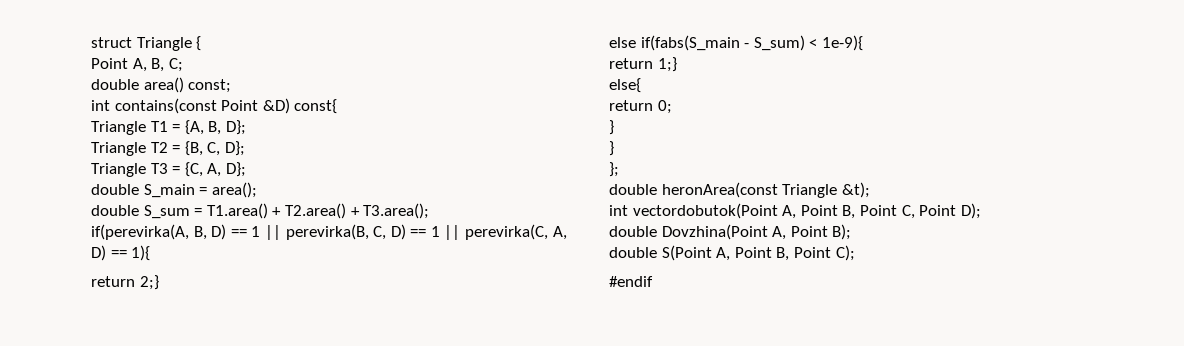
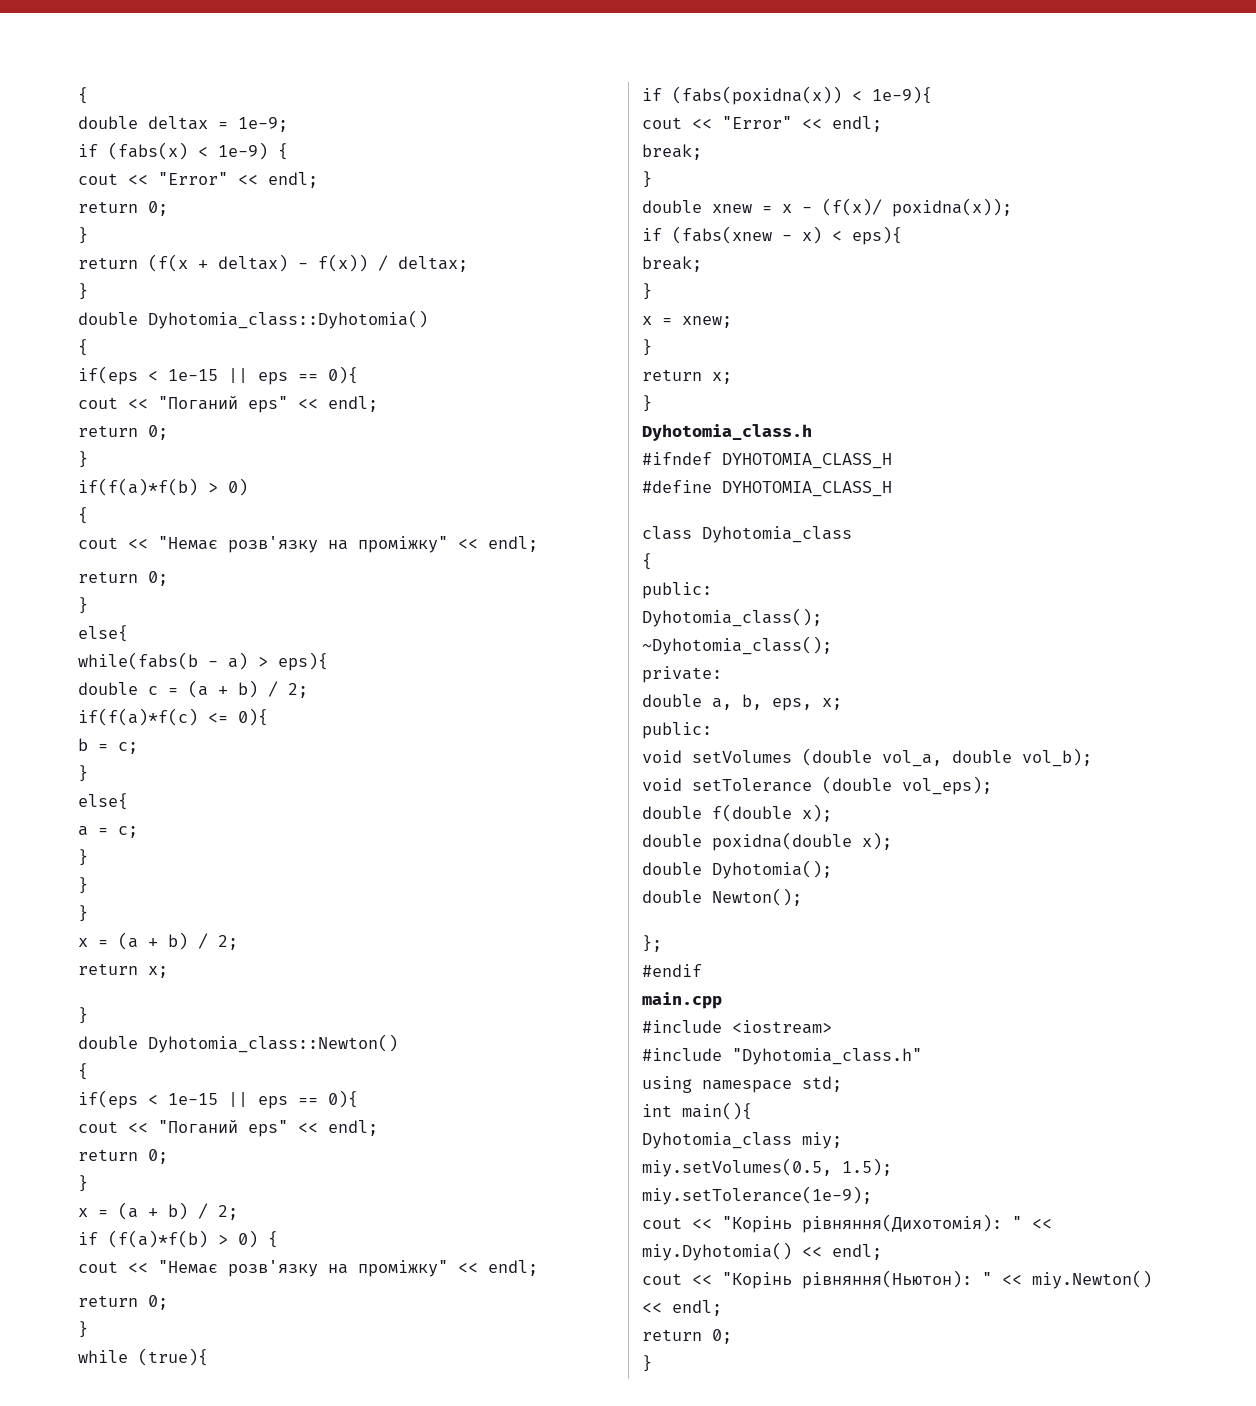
[91,36,202,51] [91,58,183,72] [91,77,232,93] [91,98,338,114] [91,120,246,135] [91,141,245,156] [91,162,246,177] [91,182,257,198] [91,203,430,219] [91,224,567,240] [91,245,151,261] [91,275,159,290] [609,35,863,51] [609,57,677,72] [609,78,641,93] [609,100,672,114] [609,120,614,135] [609,141,614,156] [609,162,619,177] [609,182,870,198] [609,203,981,219] [609,224,852,240] [609,245,855,261] [609,276,653,287] struct Triangle { // Point A, B, C; // double area() const; // int contains(const Point &D) const{ // Triangle T1 = {A, B, D}; // Triangle T2 = {B, C, D}; // Triangle T3 = {C, A, D}; // double S_main = area(); // double S_sum = T1.area() + T2.area() + T3.area(); // if(perevirka(A, B, D) == 1 || perevirka(B, C, D) == 1 || perevirka(C, A, D) == 1){ // return 2;} // else if(fabs(S_main - S_sum) < 1e-9){ // return 1;} // else{ // return 0; // } // } // }; // double heronArea(const Triangle &t); // int vectordobutok(Point A, Point B, Point C, Point D); // double Dovzhina(Point A, Point B); // double S(Point A, Point B, Point C); // #endif -> [78,87,88,104] [78,116,288,132] [78,142,288,160] [78,172,318,188] [78,201,168,216] [78,227,88,244] [78,254,468,272] [78,283,88,300] [78,310,428,329] [78,339,88,356] [78,366,358,385] [78,396,378,413] [78,425,168,440] [78,451,88,468] [78,478,248,496] [78,507,88,524] [78,536,538,553] [78,571,168,586] [78,597,88,614] [78,625,128,642] [78,652,328,671] [78,680,308,698] [78,708,268,726] [78,738,138,754] [78,765,88,782] [78,793,128,810] [78,826,138,838] [78,849,88,866] [78,877,88,894] [78,905,88,922] [78,932,238,950] [78,963,168,978] [78,1007,88,1024] [78,1034,398,1053] [78,1063,88,1080] [78,1090,358,1109] [78,1120,378,1137] [78,1149,168,1164] [78,1175,88,1192] [78,1202,238,1220] [78,1230,278,1248] [78,1260,538,1277] [78,1295,168,1310] [78,1321,88,1338] [78,1348,208,1366] [642,86,932,105] [642,116,882,132] [642,144,702,160] [642,171,652,188] [642,198,1012,217] [642,226,902,245] [642,256,702,272] [642,283,652,300] [642,316,732,328] [642,339,652,356] [642,369,732,384] [642,395,652,412] [642,424,812,441] [642,452,892,469] [642,480,892,497] [642,526,852,543] [642,553,652,570] [642,582,712,599] [642,608,822,627] [642,636,832,655] [642,666,722,683] [642,694,842,711] [642,722,712,739] [642,748,1092,767] [642,776,992,795] [642,804,832,822] [642,832,892,851] [642,860,832,879] [642,888,802,906] [642,935,662,952] [642,964,702,977] [642,992,722,1009] [642,1020,832,1034] [642,1048,922,1065] [642,1076,842,1093] [642,1102,752,1120] [642,1132,842,1149] [642,1158,892,1177] [642,1186,872,1205] [642,1214,1052,1233] [642,1242,882,1261] [642,1270,1152,1289] [642,1300,722,1316] [642,1329,732,1344] [642,1355,652,1372] { // double deltax = 1e-9; // if (fabs(x) < 1e-9) { // cout << "Error" << endl; // return 0; // } // return (f(x + deltax) - f(x)) / deltax; // } // double Dyhotomia_class::Dyhotomia() // { // if(eps < 1e-15 || eps == 0){ // cout << "Поганий eps" << endl; // return 0; // } // if(f(a)*f(b) > 0) // { // cout << "Немає розв'язку на проміжку" << endl; // return 0; // } // else{ // while(fabs(b - a) > eps){ // double c = (a + b) / 2; // if(f(a)*f(c) <= 0){ // b = c; // } // else{ // a = c; // } // } // } // x = (a + b) / 2; // return x; // } // double Dyhotomia_class::Newton() // { // if(eps < 1e-15 || eps == 0){ // cout << "Поганий eps" << endl; // return 0; // } // x = (a + b) / 2; // if (f(a)*f(b) > 0) { // cout << "Немає розв'язку на проміжку" << endl; // return 0; // } // while (true){ // if (fabs(poxidna(x)) < 1e-9){ // cout << "Error" << endl; // break; // } // double xnew = x - (f(x)/ poxidna(x)); // if (fabs(xnew - x) < eps){ // break; // } // x = xnew; // } // return x; // } // Dyhotomia_class.h // #ifndef DYHOTOMIA_CLASS_H // #define DYHOTOMIA_CLASS_H // class Dyhotomia_class // { // public: // Dyhotomia_class(); // ~Dyhotomia_class(); // private: // double a, b, eps, x; // public: // void setVolumes (double vol_a, double vol_b); // void setTolerance (double vol_eps); // double f(double x); // double poxidna(double x); // double Dyhotomia(); // double Newton(); // }; // #endif // main.cpp // #include <iostream> // #include "Dyhotomia_class.h" // using namespace std; // int main(){ // Dyhotomia_class miy; // miy.setVolumes(0.5, 1.5); // miy.setTolerance(1e-9); // cout << "Корінь рівняння(Дихотомія): " << miy.Dyhotomia() << endl; // cout << "Корінь рівняння(Ньютон): " << miy.Newton() << endl; // return 0; // }

